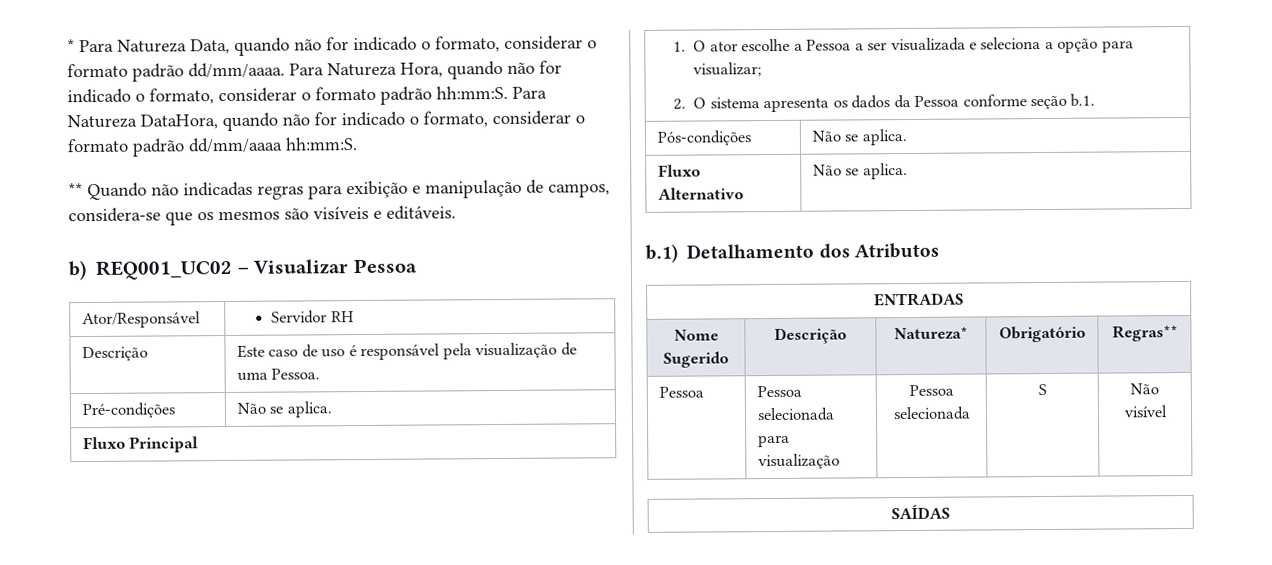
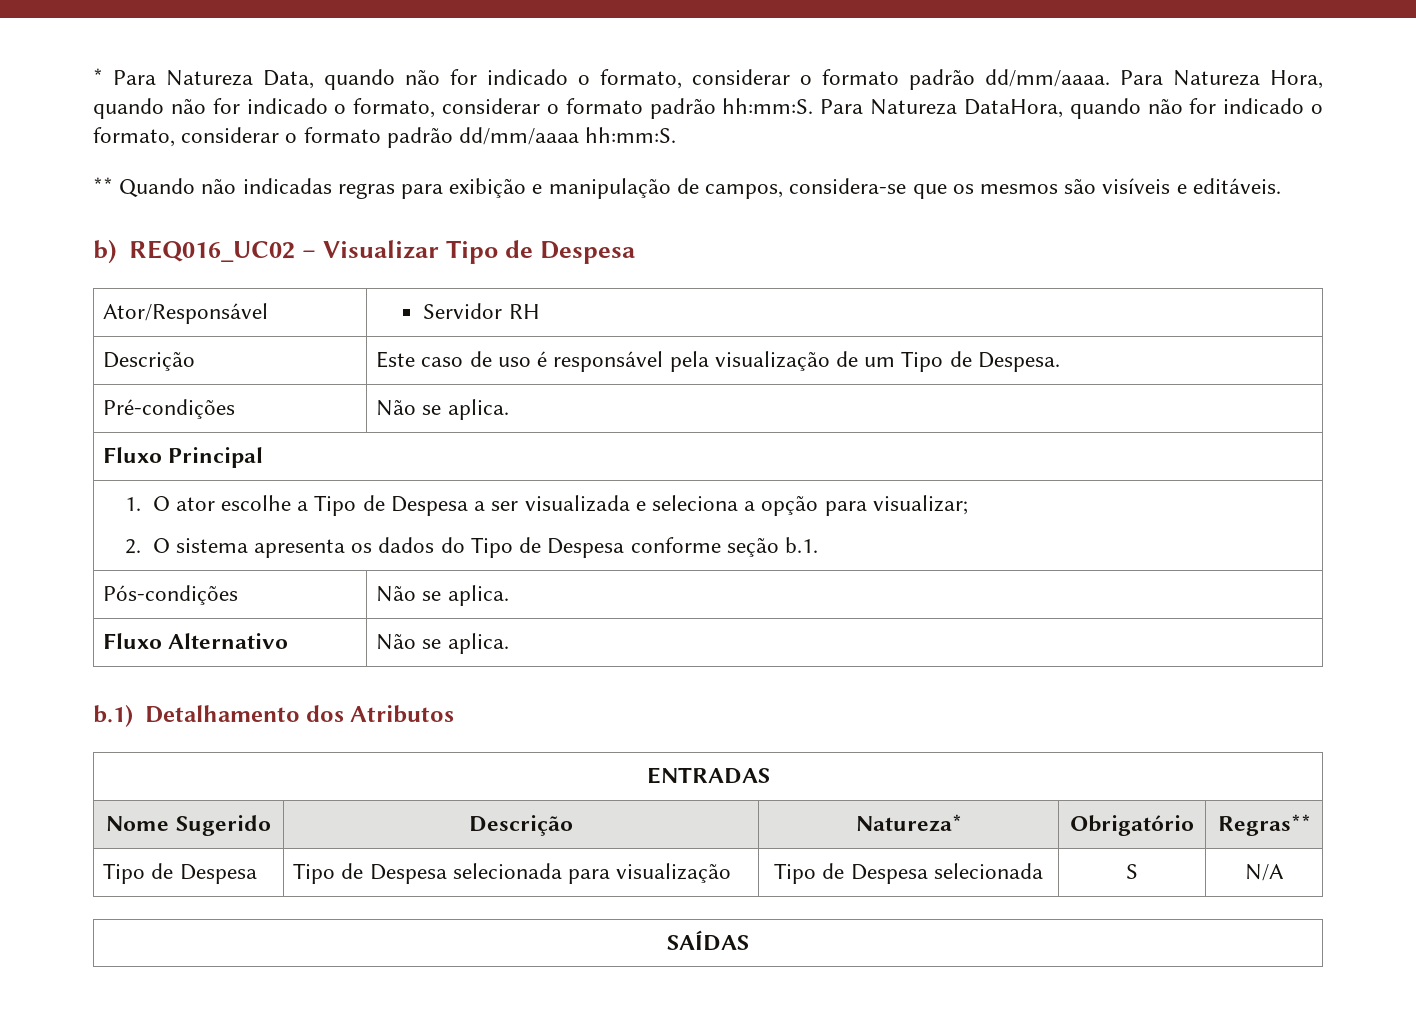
[94,259,232,280] REQ001_UC02 -> [129,240,296,262] REQ016_UC02
[352,258,417,274] Pessoa -> [446,240,635,264] Tipo de Despesa
[236,368,321,381] uma Pessoa. -> [864,351,1060,372] um Tipo de Despesa.
[806,39,852,51] Pessoa -> [314,495,468,516] Tipo de Despesa
[893,94,960,109] da Pessoa -> [440,537,625,558] do Tipo de Despesa
[658,386,704,398] [756,385,802,398] Pessoa | Pessoa -> [103,863,257,884] [293,863,447,884] Tipo de Despesa | Tipo de Despesa
[908,384,954,397] Pessoa -> [774,863,928,884] Tipo de Despesa
[1130,383,1159,395] [1123,405,1168,418] Não visível -> [1245,864,1284,881] N/A

